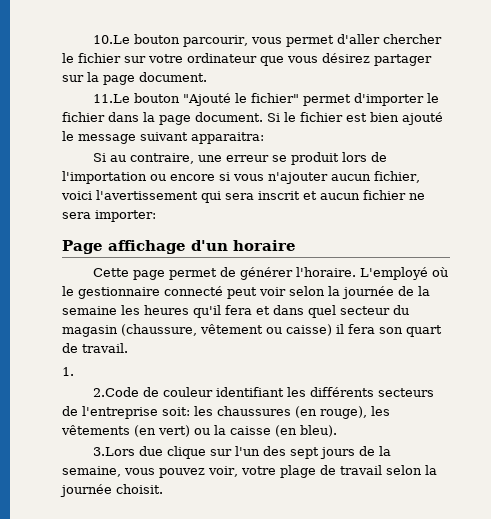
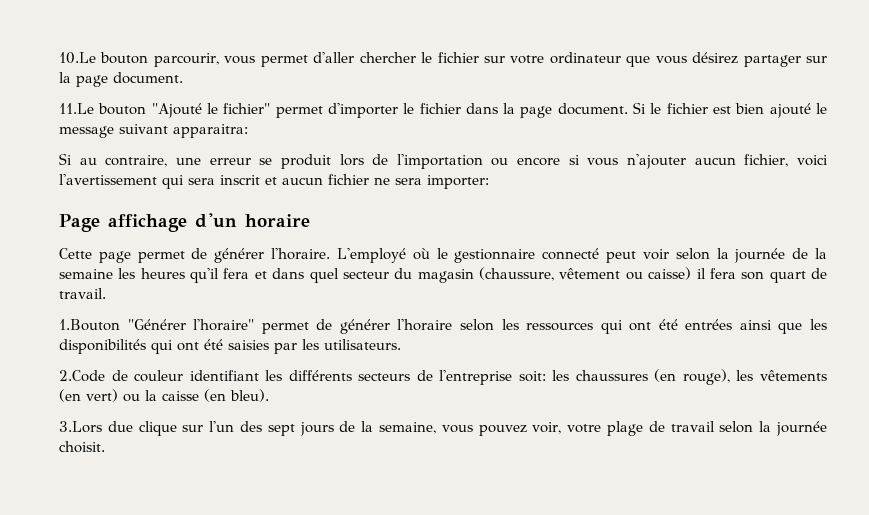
[62,367,74,376] 1. -> [59,319,827,334] [59,339,401,354] 1.Bouton "Générer l'horaire" permet de générer l'horaire selon les ressources qui ont été entrées ainsi que les disponibilités qui ont été saisies par les utilisateurs.

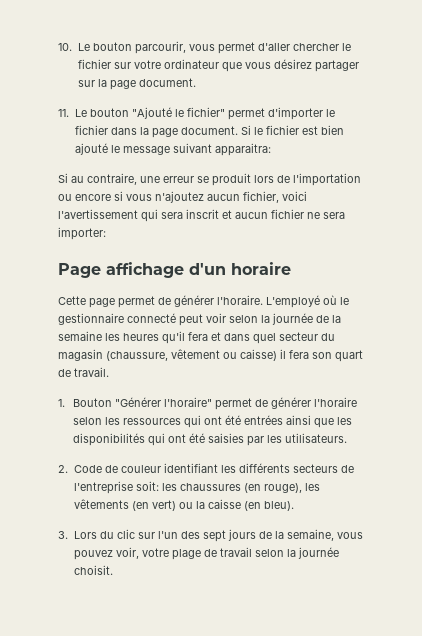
[59,52,96,64] 10.Le -> [58,43,90,51] 10. Le
[59,103,94,114] 11.Le -> [58,109,87,117] 11. Le
[627,154,687,169] n'ajouter -> [155,191,204,203] n'ajoutez
[59,319,120,331] 1.Bouton -> [58,398,113,407] 1. Bouton
[59,370,105,382] 2.Code -> [58,465,102,473] 2. Code
[59,421,177,436] 3.Lors due clique -> [58,529,135,539] 3. Lors du clic

